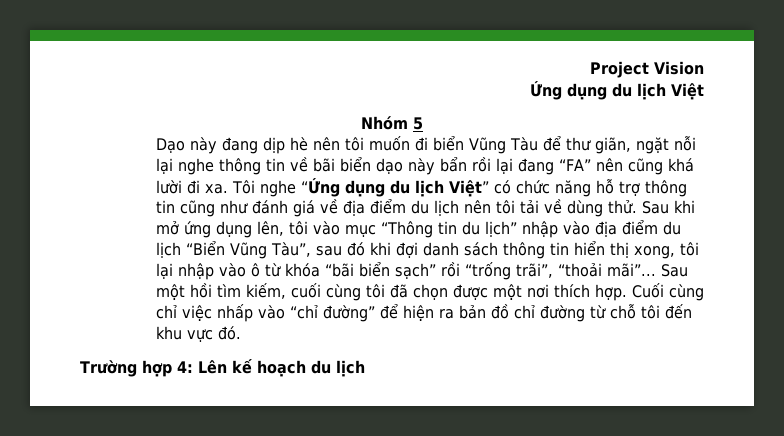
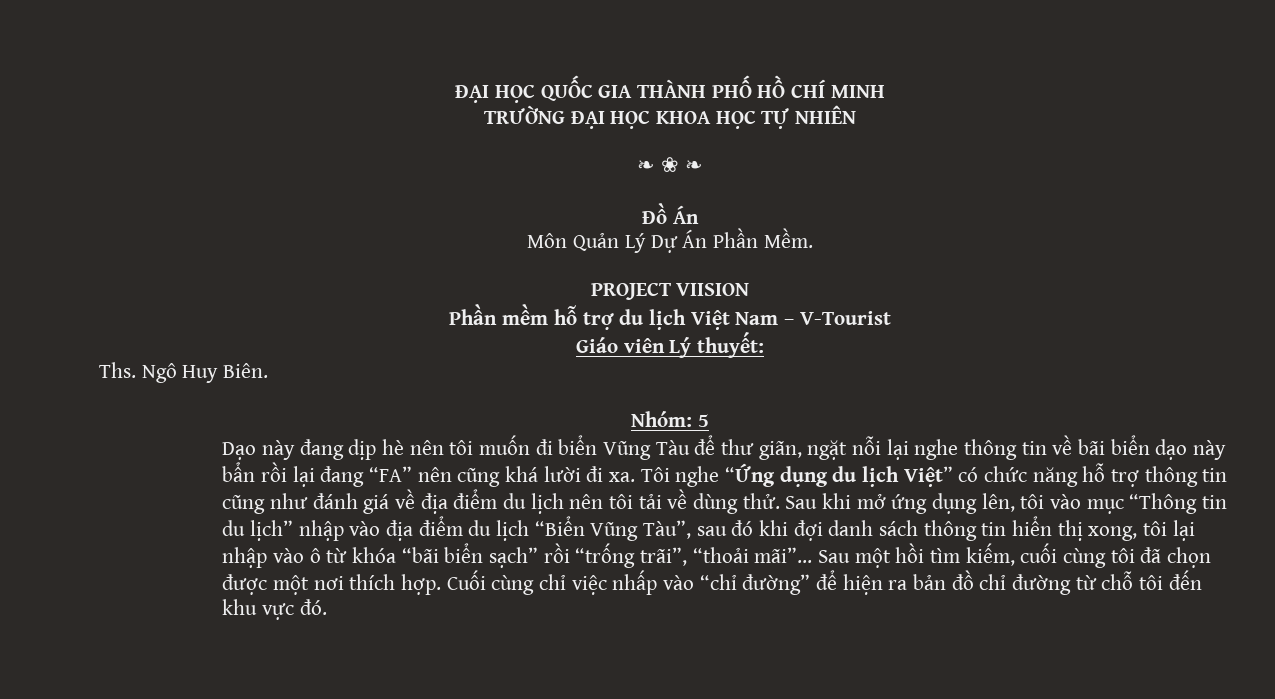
[590,61,704,78] [530,81,704,100] [361,116,408,130] Project Vision // Ứng dụng du lịch Việt // Nhóm -> [455,75,885,103] [483,105,857,129] [637,157,703,172] [642,203,699,224] [527,228,813,253] [590,283,750,300] [449,304,891,330] [575,332,765,358] [99,362,269,383] [631,411,693,427] ĐẠI HỌC QUỐC GIA THÀNH PHỐ HỒ CHÍ MINH // TRƯỜNG ĐẠI HỌC KHOA HỌC TỰ NHIÊN // ❧ ❀ ❧ // Đồ Án // Môn Quản Lý Dự Án Phần Mềm. // PROJECT VIISION // Phần mềm hỗ trợ du lịch Việt Nam – V-Tourist // Giáo viên Lý thuyết: // Ths. Ngô Huy Biên. // Nhóm:
[80,359,365,377] // Trường hợp 4: Lên kế hoạch du lịch -> (327, 607) none

